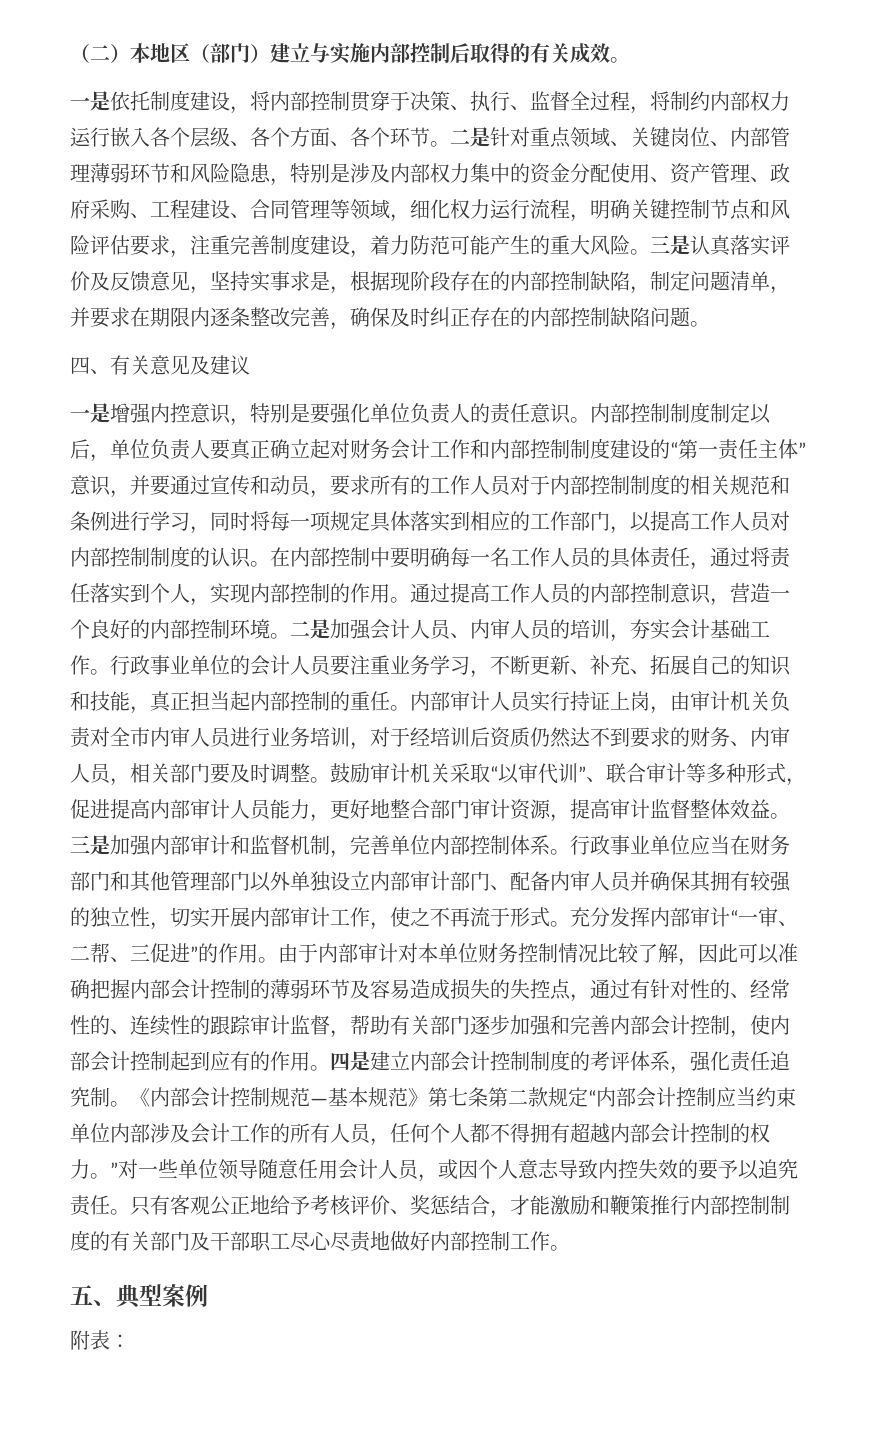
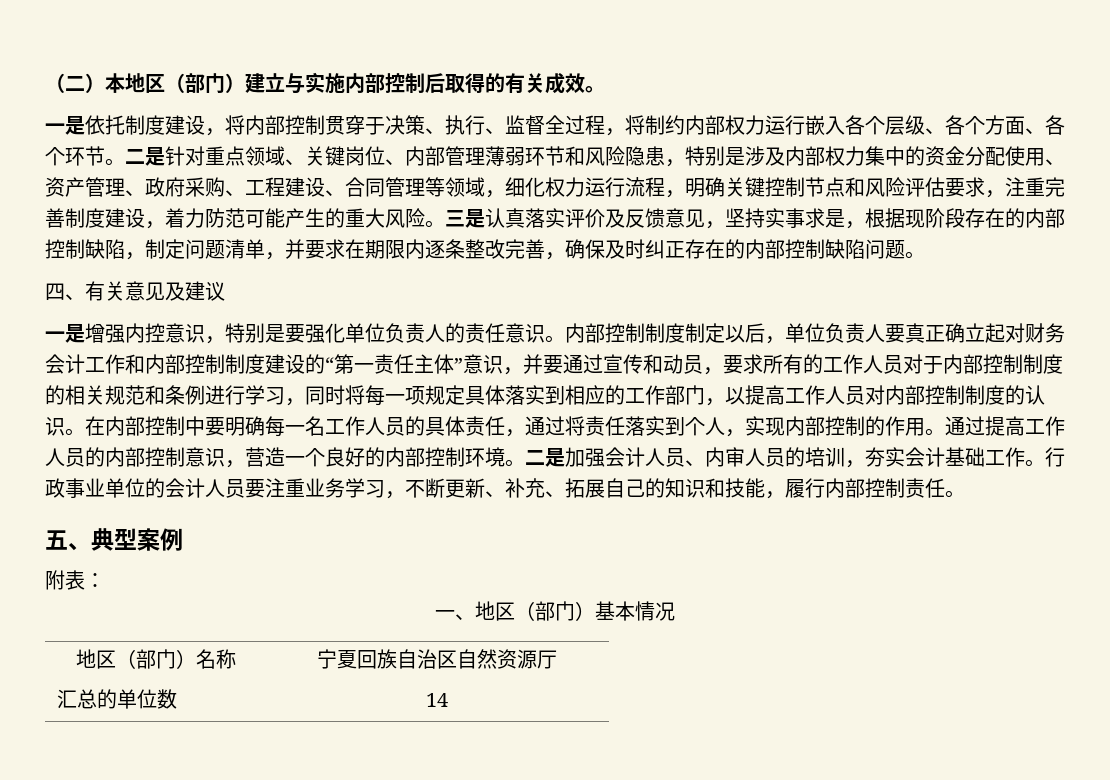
[150,691,790,714] [70,727,790,750] [70,763,806,786] [70,799,790,822] [70,835,790,858] [70,871,791,892] [70,907,798,930] [70,943,798,966] [70,979,790,1002] [70,1015,790,1038] [70,1050,790,1074] [70,1087,796,1108] [70,1123,770,1146] [70,1159,798,1182] [70,1195,790,1218] [70,1230,550,1252] 真正担当起内部控制的重任。内部审计人员实行持证上岗，由审计机关负责对全市内审人员进行业务培训，对于经培训后资质仍然达不到要求的财务、内审人员，相关部门要及时调整。鼓励审计机关采取“以审代训”、联合审计等多种形式，促进提高内部审计人员能力，更好地整合部门审计资源，提高审计监督整体效益。三是加强内部审计和监督机制，完善单位内部控制体系。行政事业单位应当在财务部门和其他管理部门以外单独设立内部审计部门、配备内审人员并确保其拥有较强的独立性，切实开展内部审计工作，使之不再流于形式。充分发挥内部审计“一审、二帮、三促进”的作用。由于内部审计对本单位财务控制情况比较了解，因此可以准确把握内部会计控制的薄弱环节及容易造成损失的失控点，通过有针对性的、经常性的、连续性的跟踪审计监督，帮助有关部门逐步加强和完善内部会计控制，使内部会计控制起到应有的作用。四是建立内部会计控制制度的考评体系，强化责任追究制。《内部会计控制规范—基本规范》第七条第二款规定“内部会计控制应当约束单位内部涉及会计工作的所有人员，任何个人都不得拥有超越内部会计控制的权力。”对一些单位领导随意任用会计人员，或因个人意志导致内控失效的要予以追究责任。只有客观公正地给予考核评价、奖惩结合，才能激励和鞭策推行内部控制制度的有关部门及干部职工尽心尽责地做好内部控制工作 -> [785,478,945,498] 履行内部控制责任
(130, 1341) none -> [435,601,675,621] [75,649,236,669] [317,649,557,669] [57,689,178,709] [426,693,448,707] // 一、地区（部门）基本情况 // 地区（部门）名称 | 宁夏回族自治区自然资源厅 // 汇总的单位数 | 14

